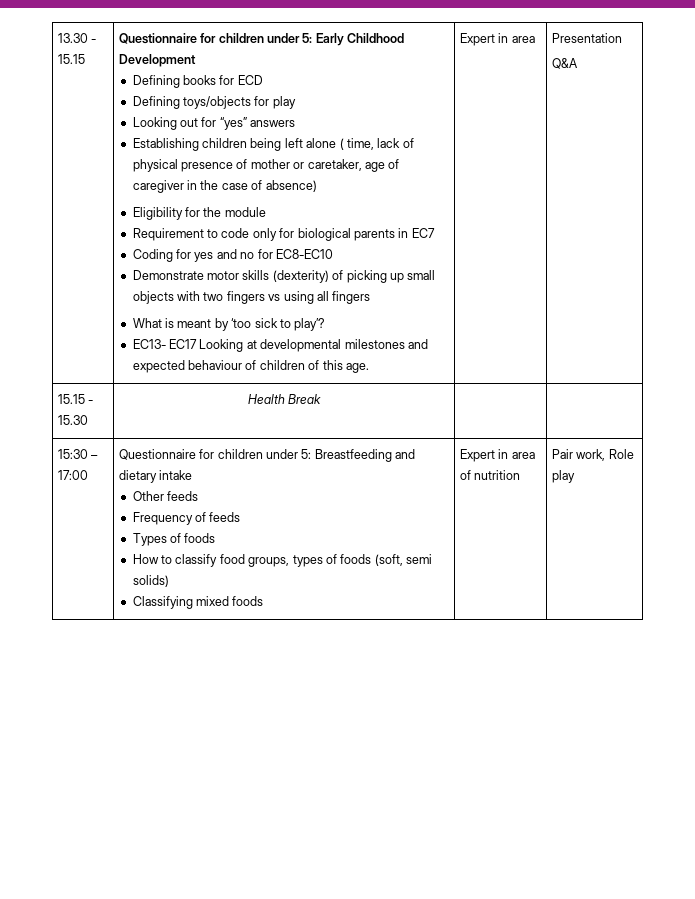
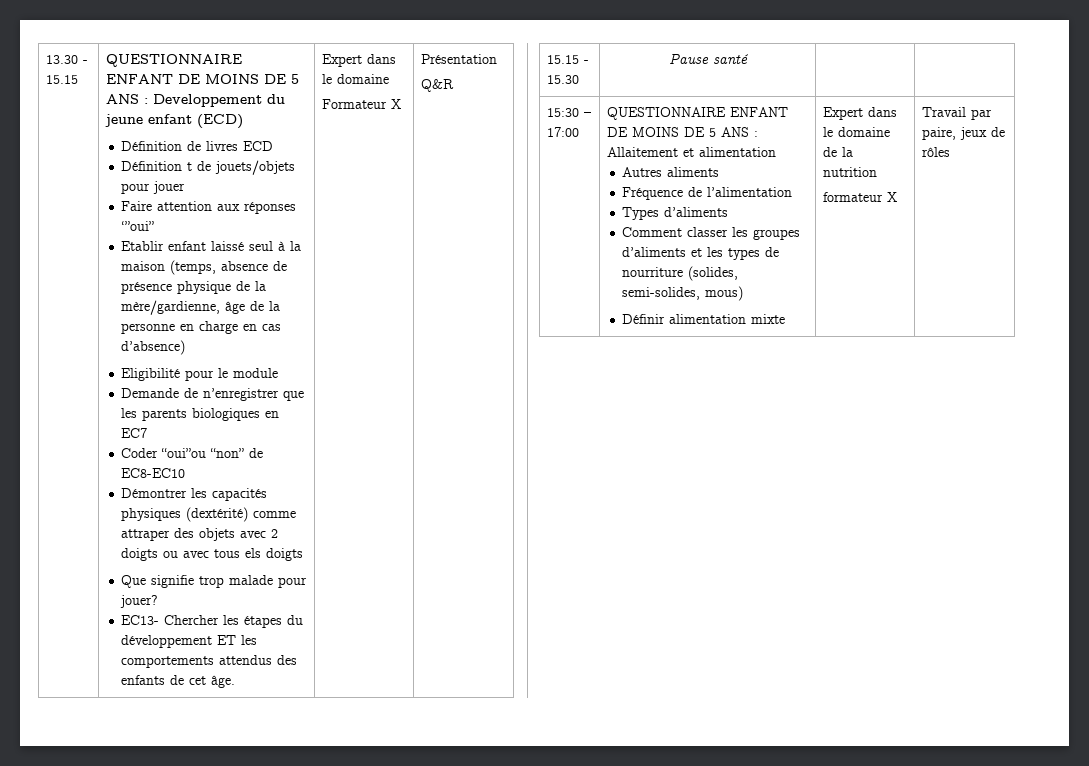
[118,33,405,46] [118,54,196,67] [132,75,263,88] [132,96,296,109] [132,117,296,130] [132,138,414,151] [132,159,400,172] [132,180,317,193] [132,207,266,220] [132,228,435,241] [132,249,333,262] [132,270,436,283] [132,291,371,304] [132,318,326,331] [132,339,428,352] [132,360,369,373] [459,33,535,46] [551,33,622,43] [551,58,578,69] Questionnaire for children under 5: Early Childhood Development // Defining books for ECD // Defining toys/objects for play // Looking out for “yes” answers // Establishing children being left alone ( time, lack of physical presence of mother or caretaker, age of caregiver in the case of absence) // Eligibility for the module // Requirement to code only for biological parents in EC7 // Coding for yes and no for EC8-EC10 // Demonstrate motor skills (dexterity) of picking up small objects with two fingers vs using all fingers // What is meant by ‘too sick to play’? // EC13- EC17 Looking at developmental milestones and expected behaviour of children of this age. | Expert in area | Presentation // Q&A -> [105,54,242,67] [105,74,299,84] [105,94,285,107] [104,114,243,129] [121,141,274,151] [121,160,296,175] [121,181,186,194] [121,201,297,214] [121,221,155,231] [121,241,302,251] [121,260,288,275] [121,281,267,294] [121,300,281,315] [121,321,282,334] [121,340,186,355] [121,368,279,381] [121,388,305,401] [121,408,280,421] [121,428,148,438] [121,448,264,458] [121,468,186,478] [121,488,268,501] [121,507,297,522] [121,528,279,541] [121,548,304,561] [121,575,308,588] [120,595,159,608] [121,615,304,628] [121,635,258,648] [121,655,298,668] [121,675,236,688] [321,54,396,67] [321,74,389,84] [321,99,401,109] [420,54,497,64] [420,79,454,92] QUESTIONNAIRE ENFANT DE MOINS DE 5 ANS : Developpement du jeune enfant (ECD) // Définition de livres ECD // Définition t de jouets/objets pour jouer // Faire attention aux réponses ‘”oui” // Etablir enfant laissé seul à la maison (temps, absence de présence physique de la mère/gardienne, âge de la personne en charge en cas d’absence) // Eligibilité pour le module // Demande de n’enregistrer que les parents biologiques en EC7 // Coder “oui”ou “non” de EC8-EC10 // Démontrer les capacités physiques (dextérité) comme attraper des objets avec 2 doigts ou avec tous els doigts // Que signifie trop malade pour jouer? // EC13- Chercher les étapes du développement ET les comportements attendus des enfants de cet âge. | Expert dans le domaine // Formateur X | Présentation // Q&R
[247,394,322,404] Health Break -> [668,53,748,64] Pause santé
[118,449,416,462] [118,470,193,483] [132,491,199,501] [132,512,241,525] [132,533,216,546] [132,554,433,567] [132,575,169,587] [132,596,264,609] [459,449,535,462] [459,470,521,480] [551,449,634,461] [551,470,575,483] Questionnaire for children under 5: Breastfeeding and dietary intake // Other feeds // Frequency of feeds // Types of foods // How to classify food groups, types of foods (soft, semi solids) // Classifying mixed foods | Expert in area of nutrition | Pair work, Role play -> [606,107,788,120] [606,127,758,137] [606,147,776,157] [622,167,720,177] [622,187,793,200] [622,207,729,220] [622,227,801,240] [622,247,780,260] [622,266,739,281] [622,286,744,301] [622,314,786,324] [822,107,897,120] [822,127,890,137] [822,147,853,157] [822,167,877,177] [822,192,897,202] [921,107,992,120] [921,127,1005,140] [921,147,950,157] QUESTIONNAIRE ENFANT DE MOINS DE 5 ANS : Allaitement et alimentation // Autres aliments // Fréquence de l’alimentation // Types d’aliments // Comment classer les groupes d’aliments et les types de nourriture (solides, semi-solides, mous) // Définir alimentation mixte | Expert dans le domaine de la nutrition // formateur X | Travail par paire, jeux de rôles

